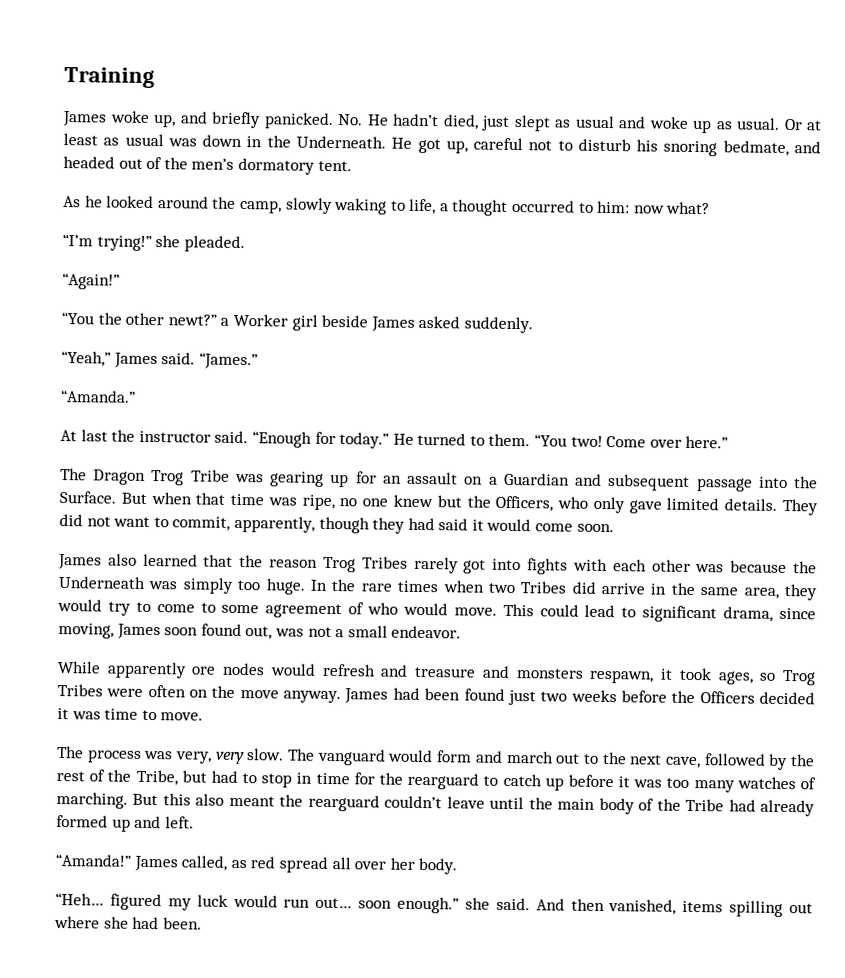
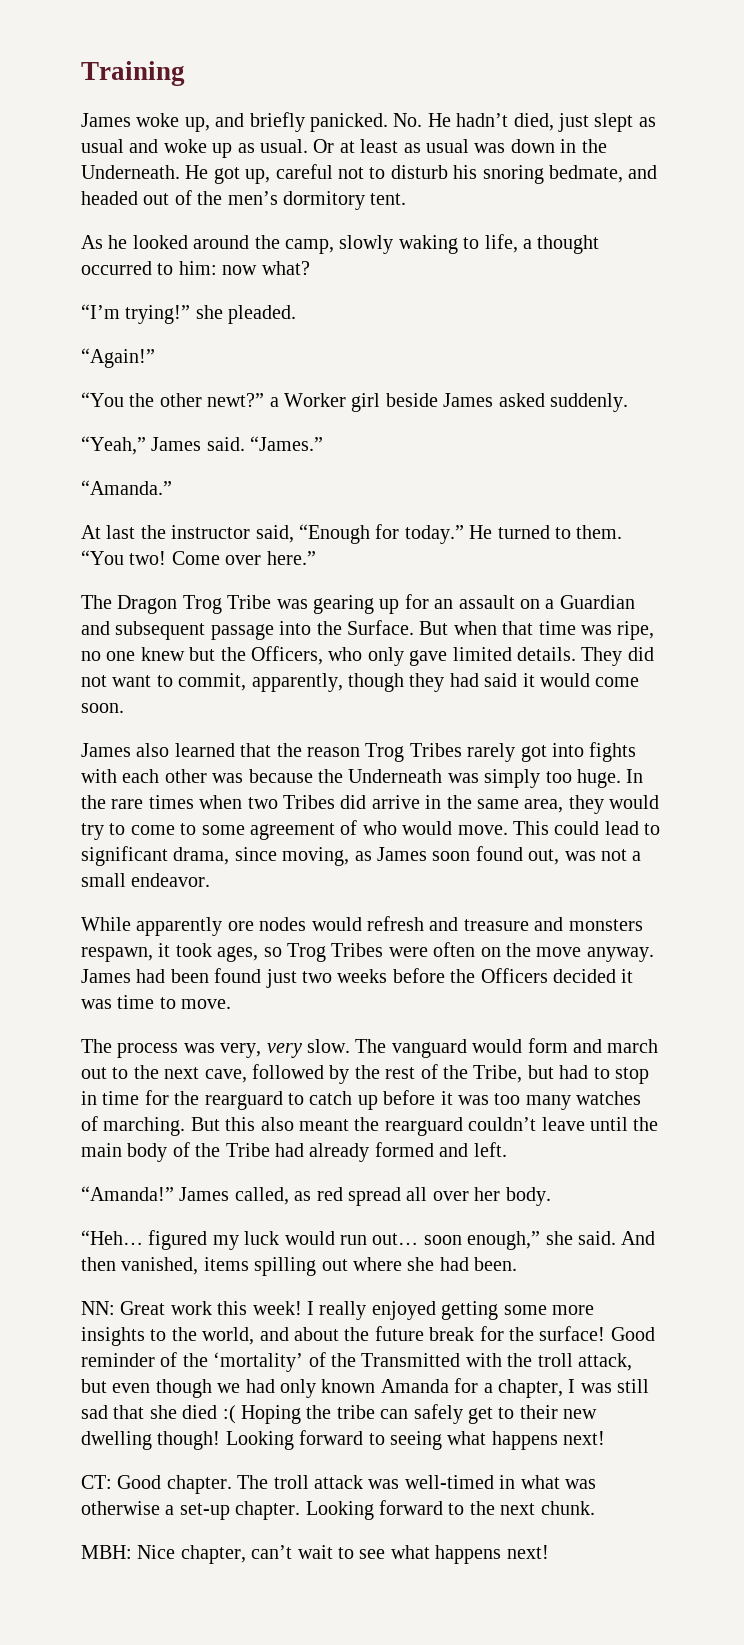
[237,157,315,175] dormatory -> [283,191,365,210] dormitory
[214,430,249,444] said. -> [255,525,294,543] said,
(114, 631) none -> [354,851,372,861] as
[111,818,131,832] up -> (434, 1149) none
[397,896,459,914] enough.” -> [467,1231,541,1250] enough,”
(202, 923) none -> [81,1301,594,1320] [81,1326,655,1346] [81,1352,632,1372] [81,1378,650,1398] [81,1404,598,1424] [81,1430,606,1450] [81,1475,596,1494] [81,1500,595,1520] [81,1545,549,1564] // NN: Great work this week! I really enjoyed getting some more insights to the world, and about the future break for the surface! Good reminder of the ‘mortality’ of the Transmitted with the troll attack, but even though we had only known Amanda for a chapter, I was still sad that she died :( Hoping the tribe can safely get to their new dwelling though! Looking forward to seeing what happens next! // CT: Good chapter. The troll attack was well-timed in what was otherwise a set-up chapter. Looking forward to the next chunk. // MBH: Nice chapter, can’t wait to see what happens next!

